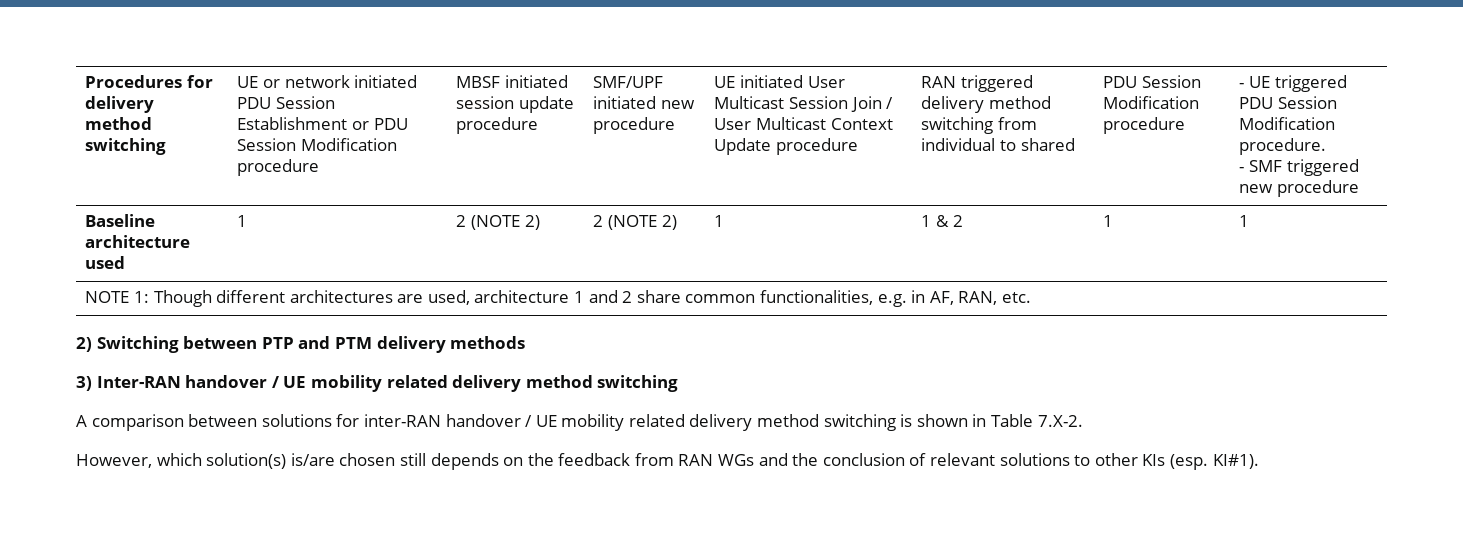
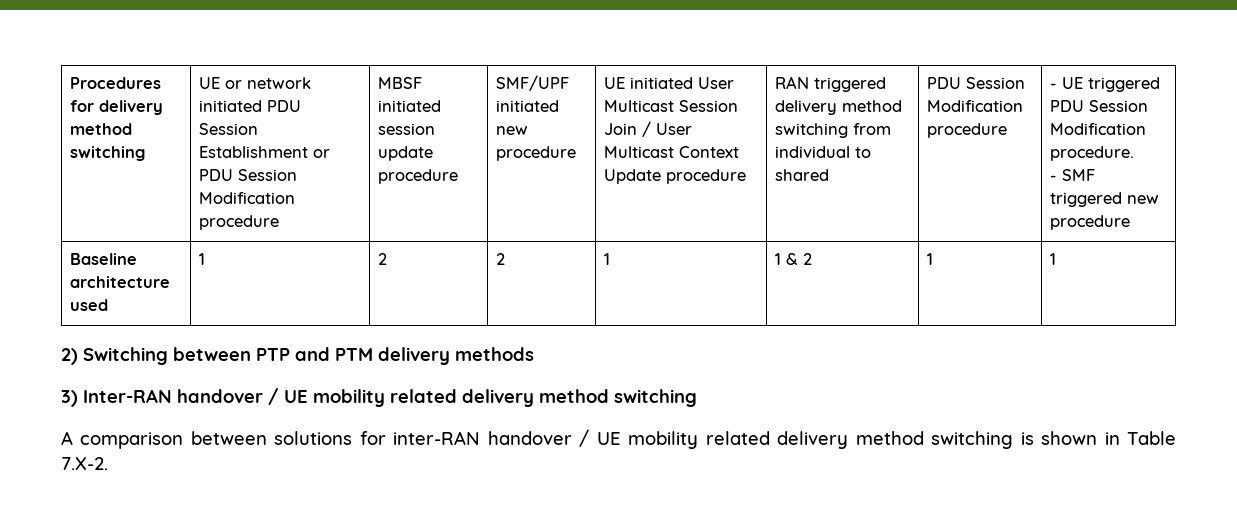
[470,215,540,230] [593,215,677,230] (NOTE 2) | 2 (NOTE 2) -> [495,253,505,265] | 2
[85,290,1031,307] // NOTE 1: Though different architectures are used, architecture 1 and 2 share common functionalities, e.g. in AF, RAN, etc. -> (1056, 259) none
[76,453,1259,470] // However, which solution(s) is/are chosen still depends on the feedback from RAN WGs and the conclusion of relevant solutions to other KIs (esp. KI#1). -> (108, 463) none

